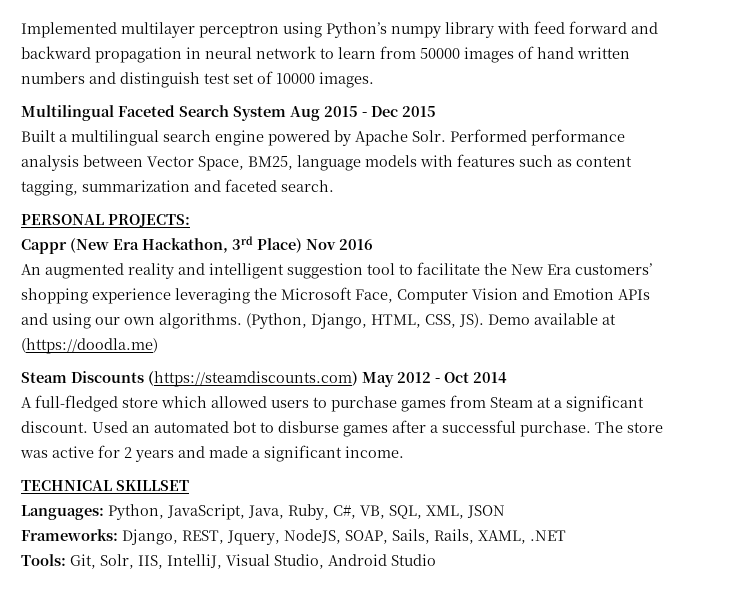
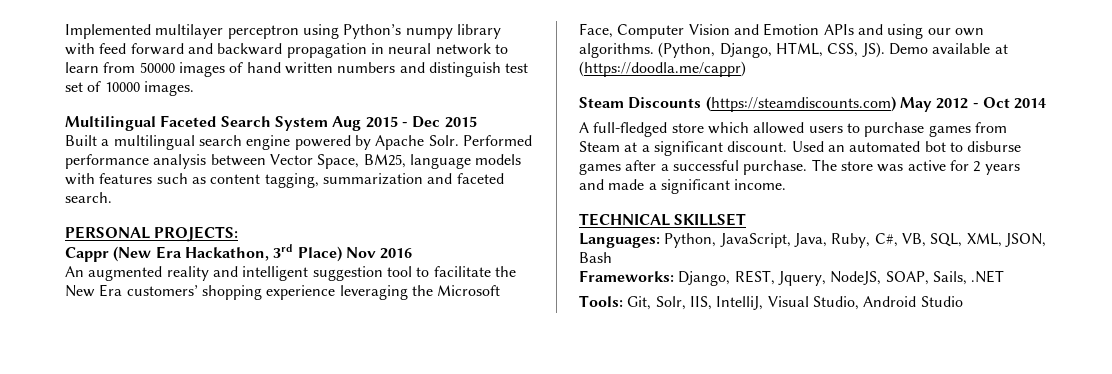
[21,338,158,354] (https://doodla.me) -> [579,61,746,77] (https://doodla.me/cappr)
[467,505,505,518] JSON -> [1004,233,1046,247] [579,252,612,263] JSON, Bash
[434,529,526,544] Rails, XAML, -> (967, 278) none

